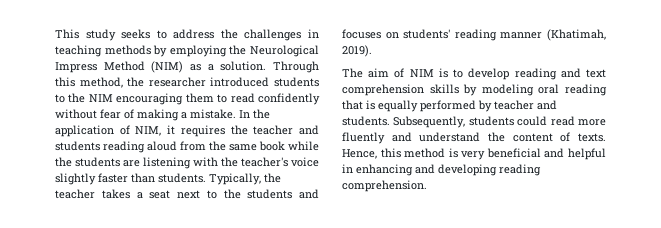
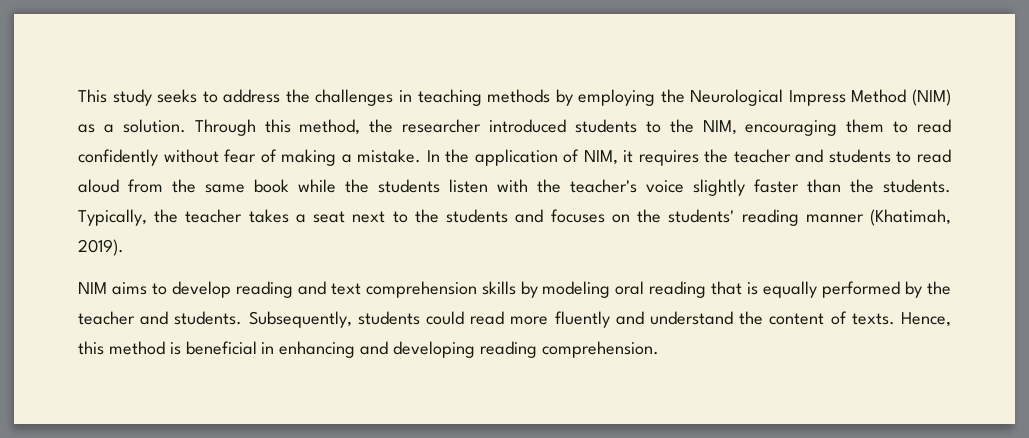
[88,94,113,102] NIM -> [702,120,737,135] NIM,
[103,141,145,153] reading -> [896,149,951,163] to read
[123,157,191,169] are listening -> [449,179,488,193] listen
(155, 178) none -> [850,179,874,193] the
(399, 35) none -> [637,209,662,223] the
[342,68,448,78] The aim of NIM is -> [78,282,147,295] NIM aims
(492, 106) none -> [927,281,952,295] the
[461,148,606,160] very beneficial and helpful -> [185,341,257,355] beneficial

